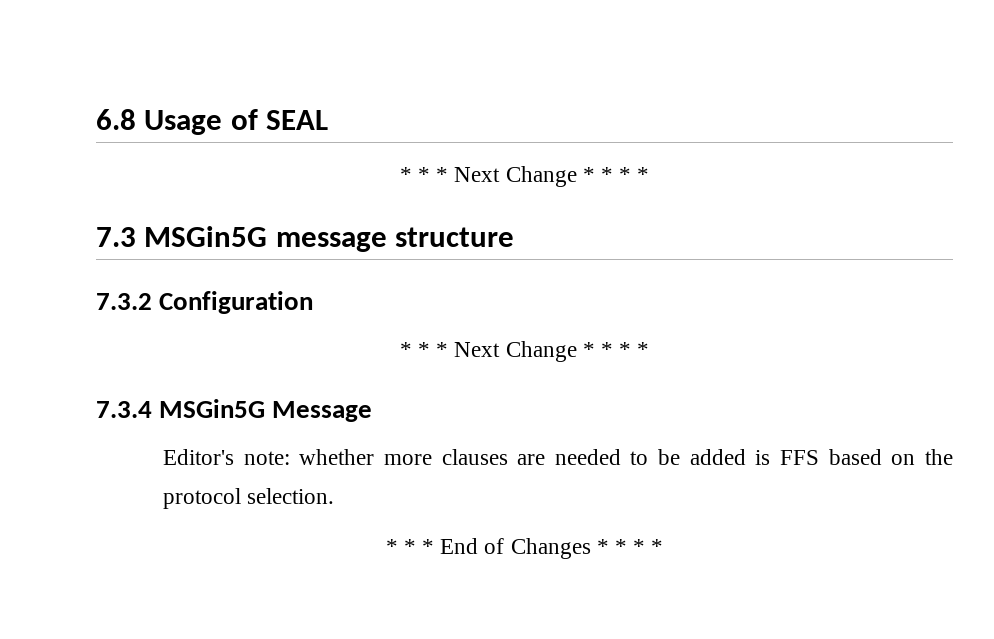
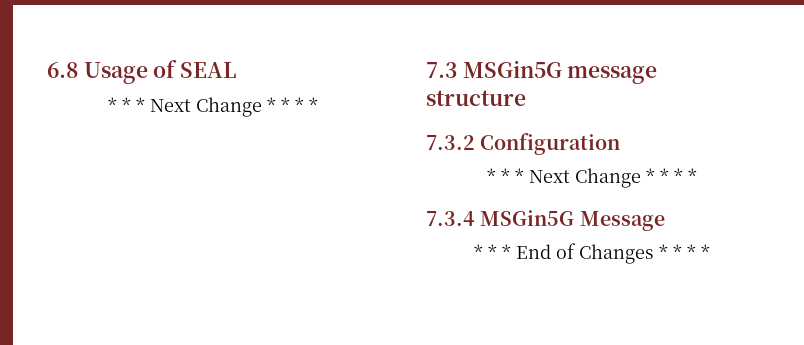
[162,449,953,465] [162,488,335,509] // Editor's note: whether more clauses are needed to be added is FFS based on the protocol selection. -> (665, 221) none

